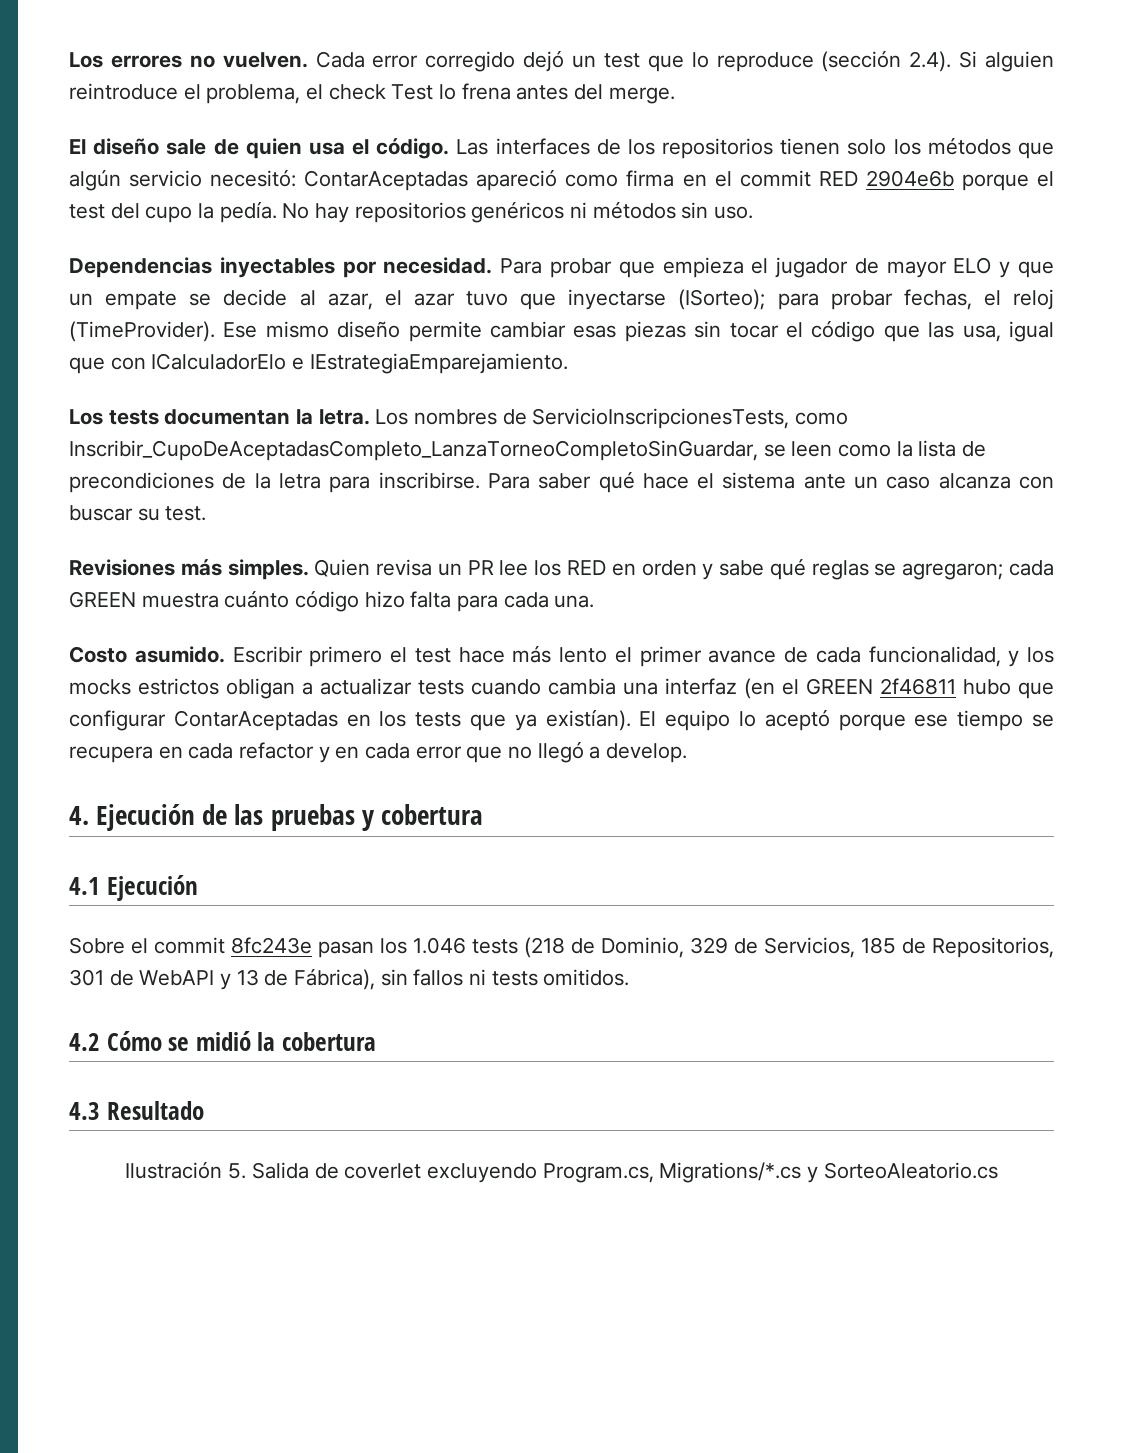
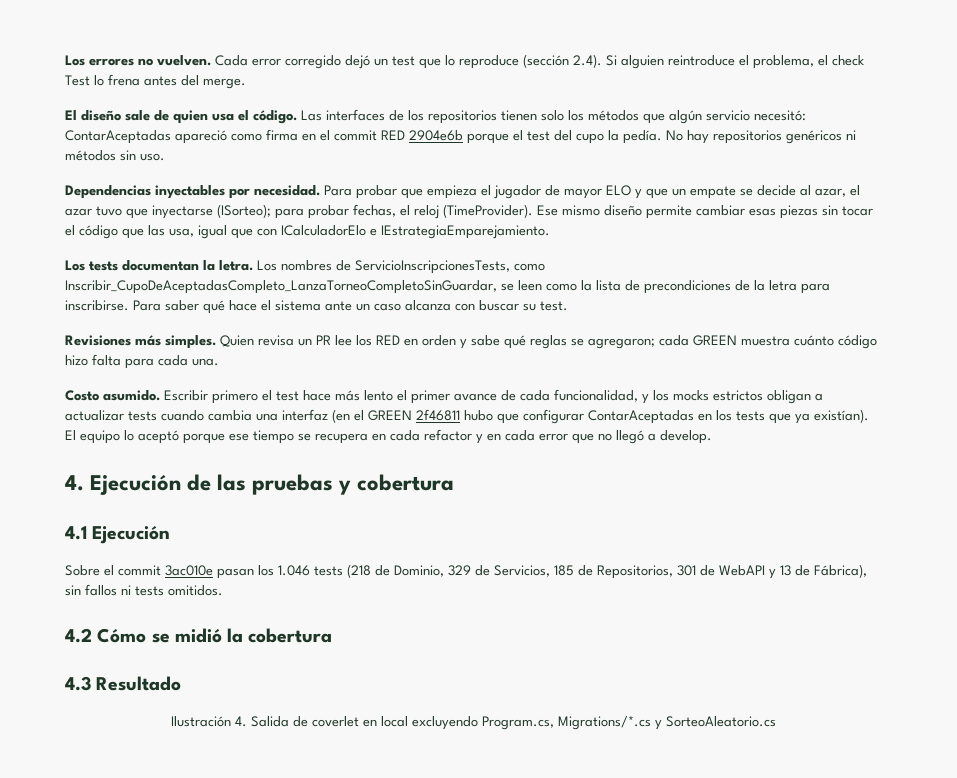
[231,937,312,954] 8fc243e -> [165,565,213,576] 3ac010e
[228,1163,247,1179] 5. -> [234,716,247,727] 4.
(422, 1171) none -> [362,716,408,727] en local

